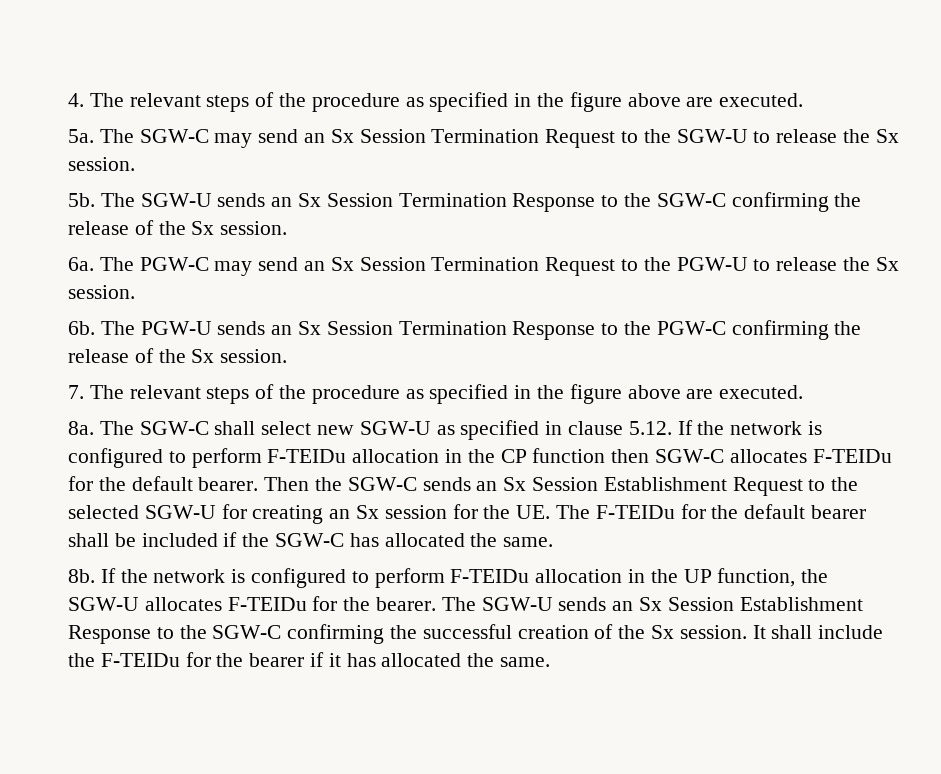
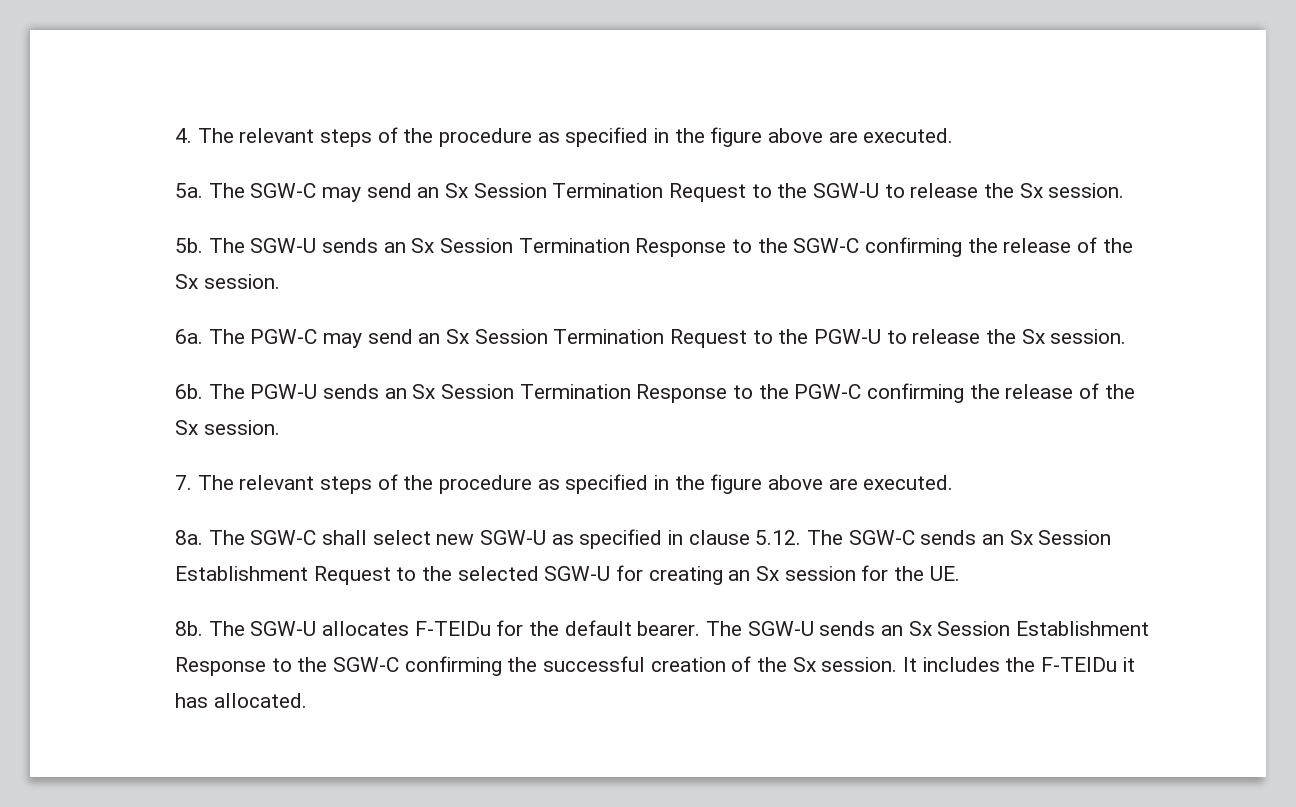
[677,420,823,435] [68,448,892,468] [68,476,343,491] If the network is configured to perform F-TEIDu allocation in the CP function then SGW-C allocates F-TEIDu for the default bearer. Then the -> [807,530,844,545] The
[556,504,867,519] [68,532,554,547] [68,568,829,588] The F-TEIDu for the default bearer shall be included if the SGW-C has allocated the same. // 8b. If the network is configured to perform F-TEIDu allocation in the UP function, the -> [175,621,245,636] // 8b. The
(371, 604) none -> [564,620,632,636] default
[771,625,884,639] [68,652,551,667] shall include the F-TEIDu for the bearer if it has allocated the same. -> [922,657,1135,672] [175,693,307,708] includes the F-TEIDu it has allocated.

